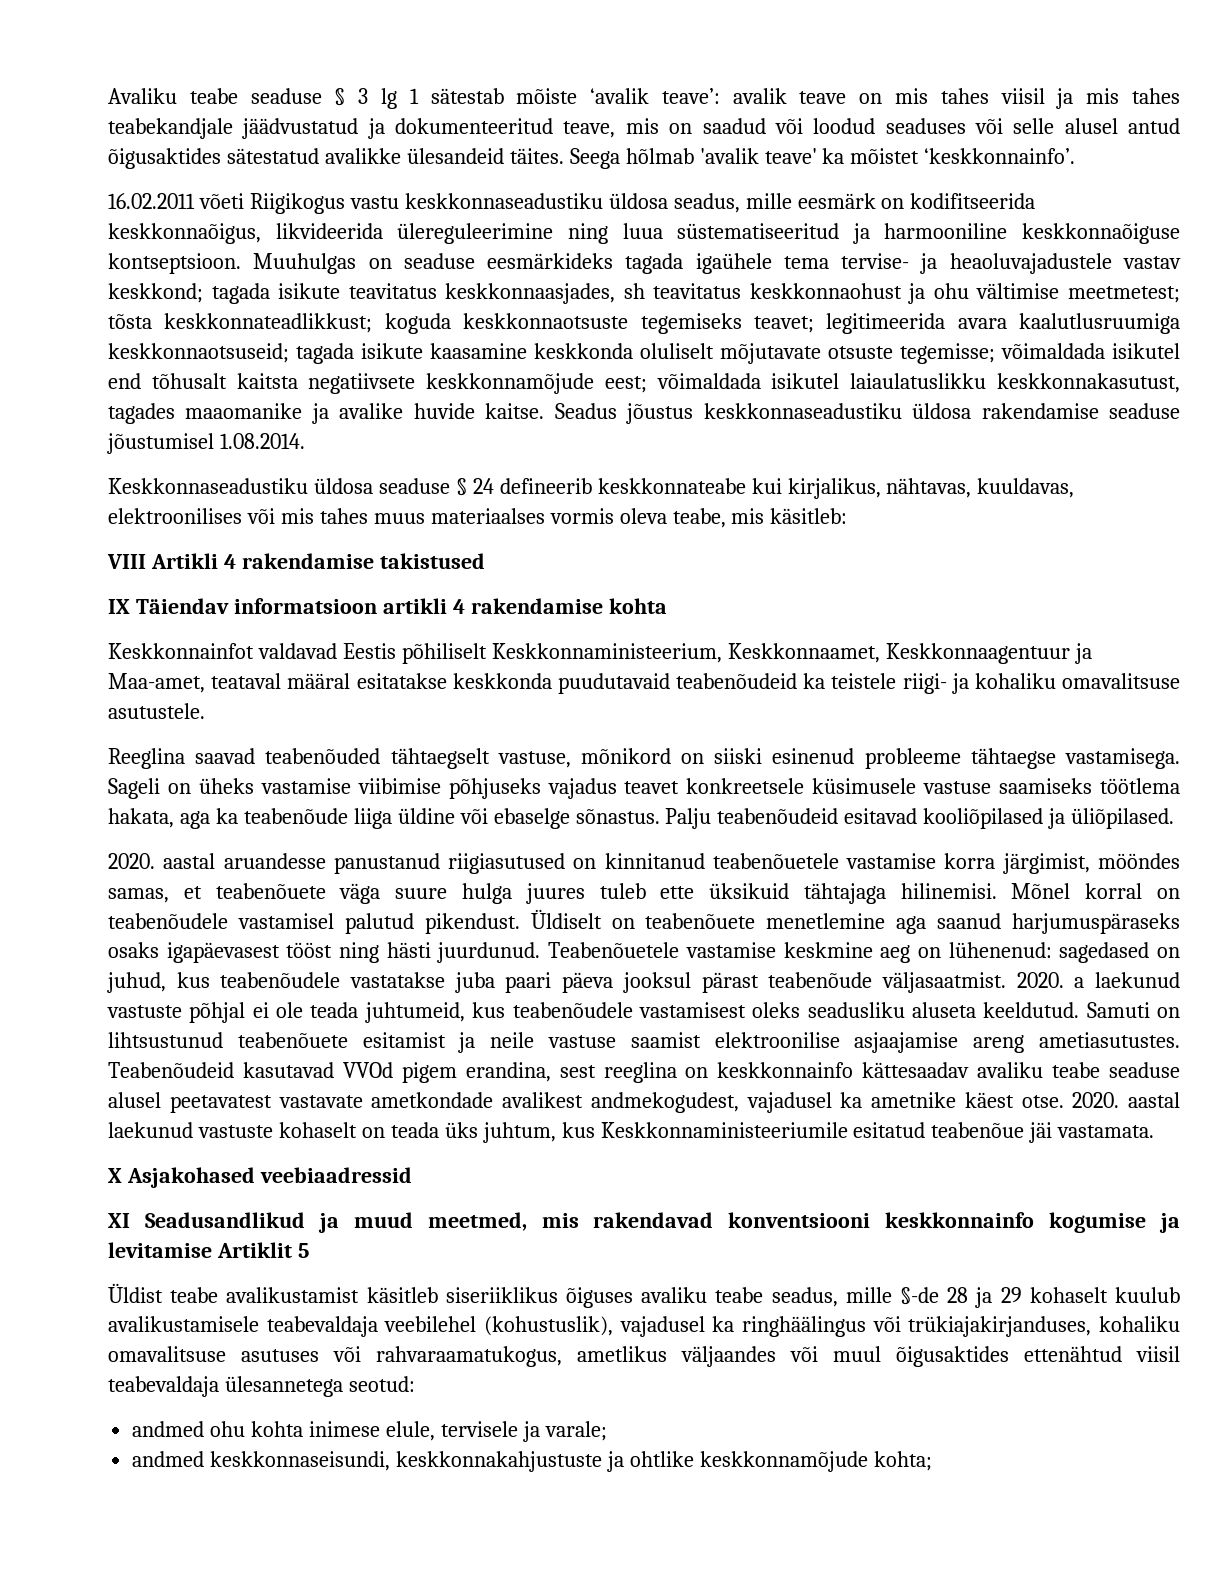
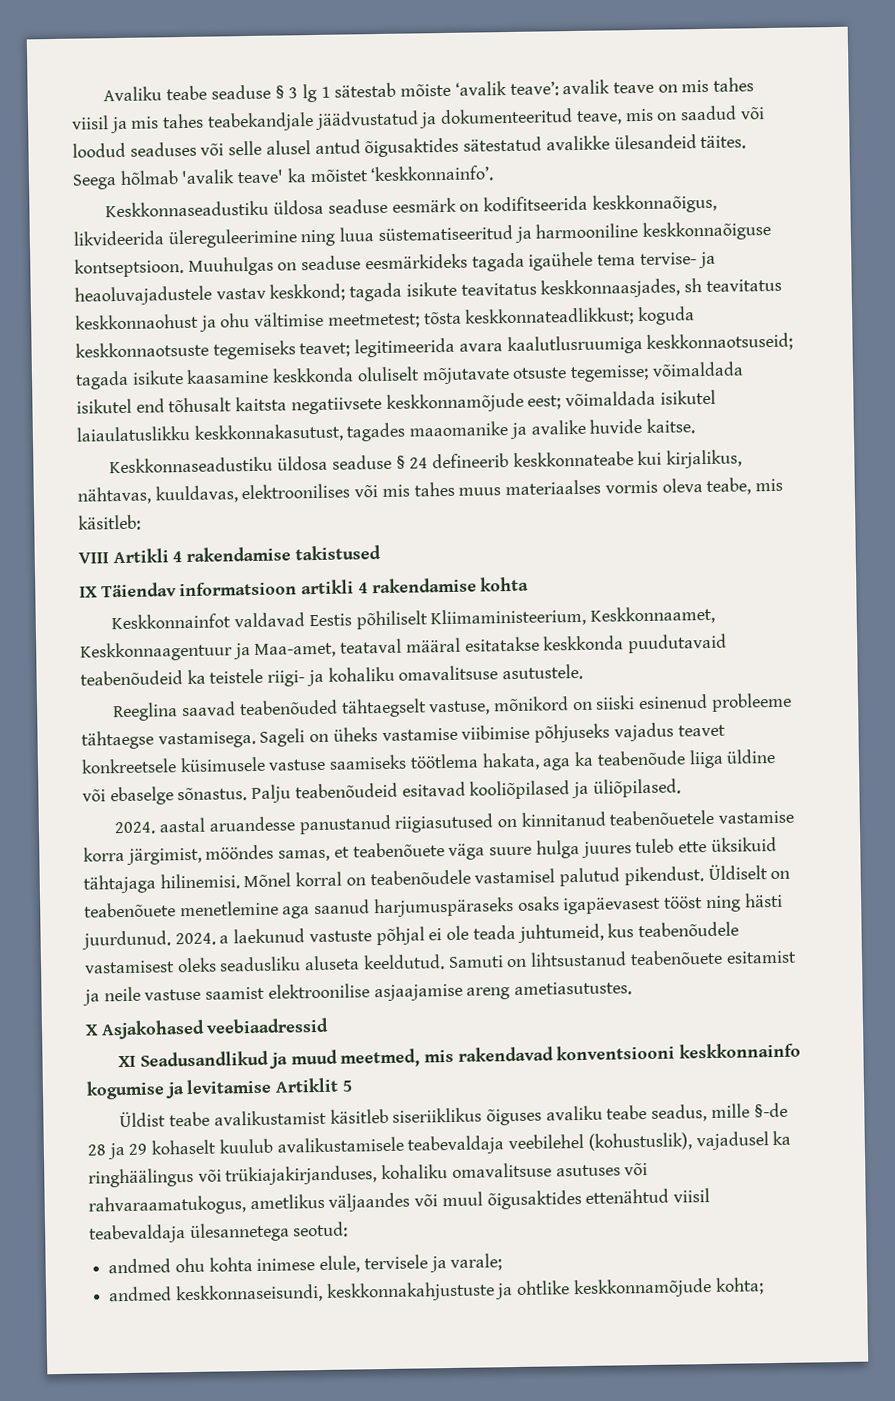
[108,193,792,214] 16.02.2011 võeti Riigikogus vastu keskkonnaseadustiku üldosa seadus, mille -> [105,198,388,218] Keskkonnaseadustiku üldosa seaduse
[554,403,1180,424] [107,433,305,454] Seadus jõustus keskkonnaseadustiku üldosa rakendamise seaduse jõustumisel 1.08.2014. -> (696, 426) none
[491,643,722,663] Keskkonnaministeerium, -> [430,607,587,628] Kliimaministeerium,
[108,853,155,869] 2020. -> [114,821,157,835] 2024.
[548,942,1180,963] [107,972,1064,993] Teabenõuetele vastamise keskmine aeg on lühenenud: sagedased on juhud, kus teabenõudele vastatakse juba paari päeva jooksul pärast teabenõude väljasaatmist. 2020. -> [174,932,216,946] 2024.
[108,1032,223,1048] lihtsustunud -> [530,951,628,967] lihtsustanud
[108,1062,1180,1083] [108,1092,1180,1113] [108,1122,1155,1143] Teabenõudeid kasutavad VVOd pigem erandina, sest reeglina on keskkonnainfo kättesaadav avaliku teabe seaduse alusel peetavatest vastavate ametkondade avalikest andmekogudest, vajadusel ka ametnike käest otse. 2020. aastal laekunud vastuste kohaselt on teada üks juhtum, kus Keskkonnaministeeriumile esitatud teabenõue jäi vastamata. -> (633, 989) none

